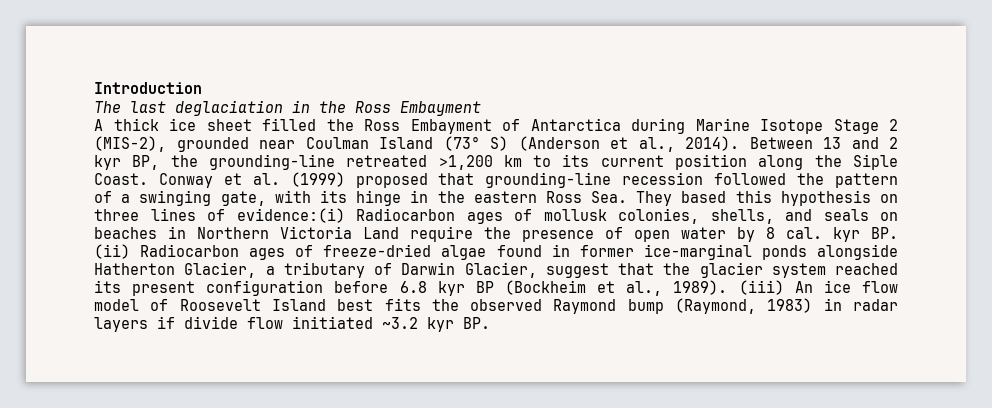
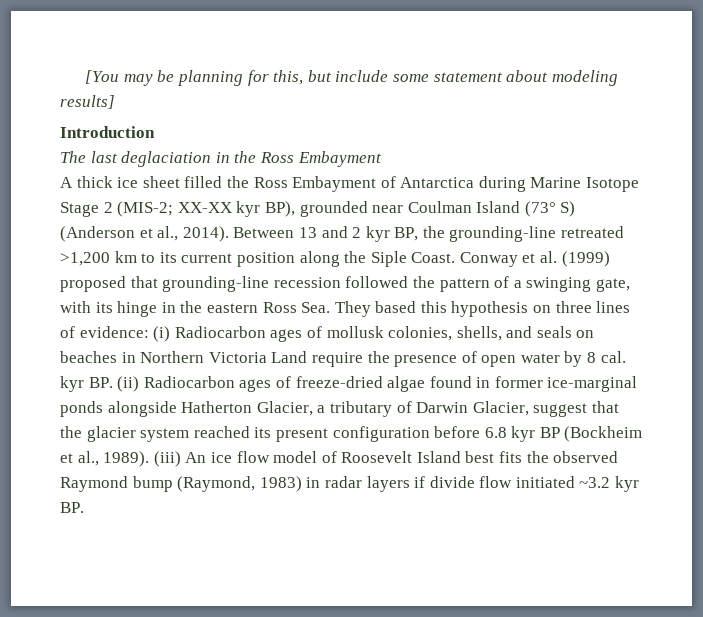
(94, 88) none -> [85,70,618,86] [60,95,115,109] [You may be planning for this, but include some statement about modeling results] //
[94,136,166,152] (MIS-2), -> [117,201,295,217] (MIS-2; XX-XX kyr BP),
[236,208,345,223] evidence:(i) -> [79,326,171,342] evidence: (i)

